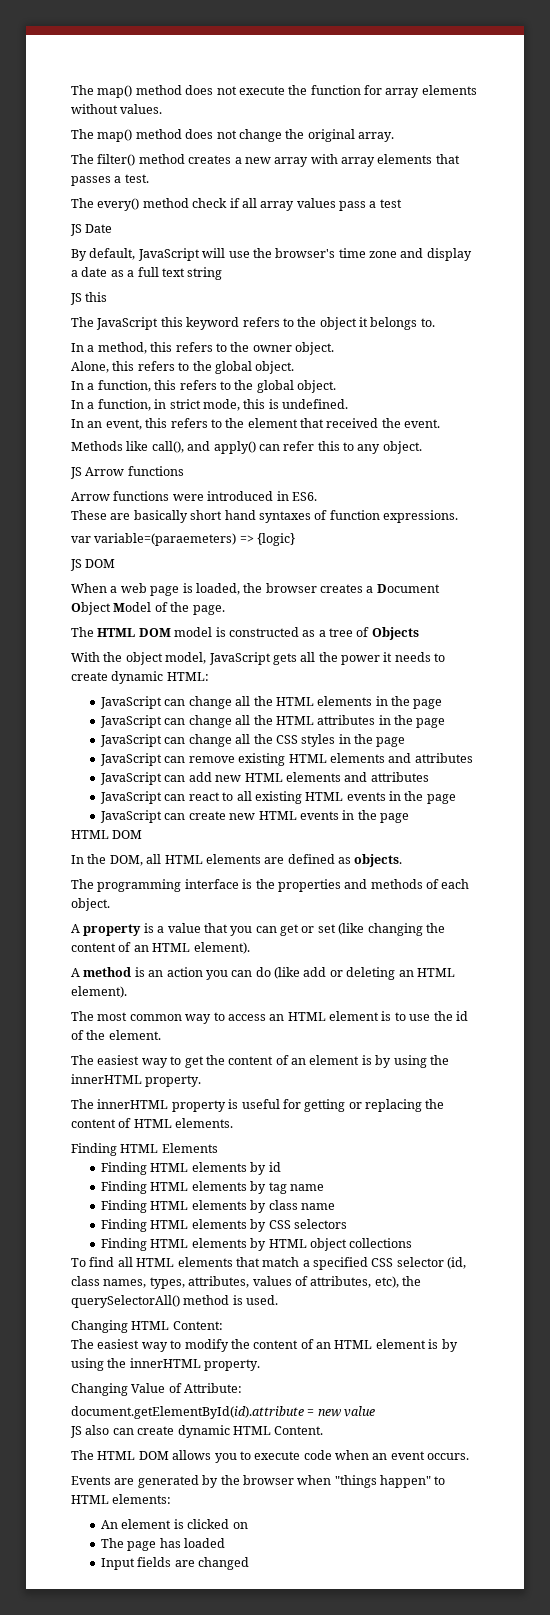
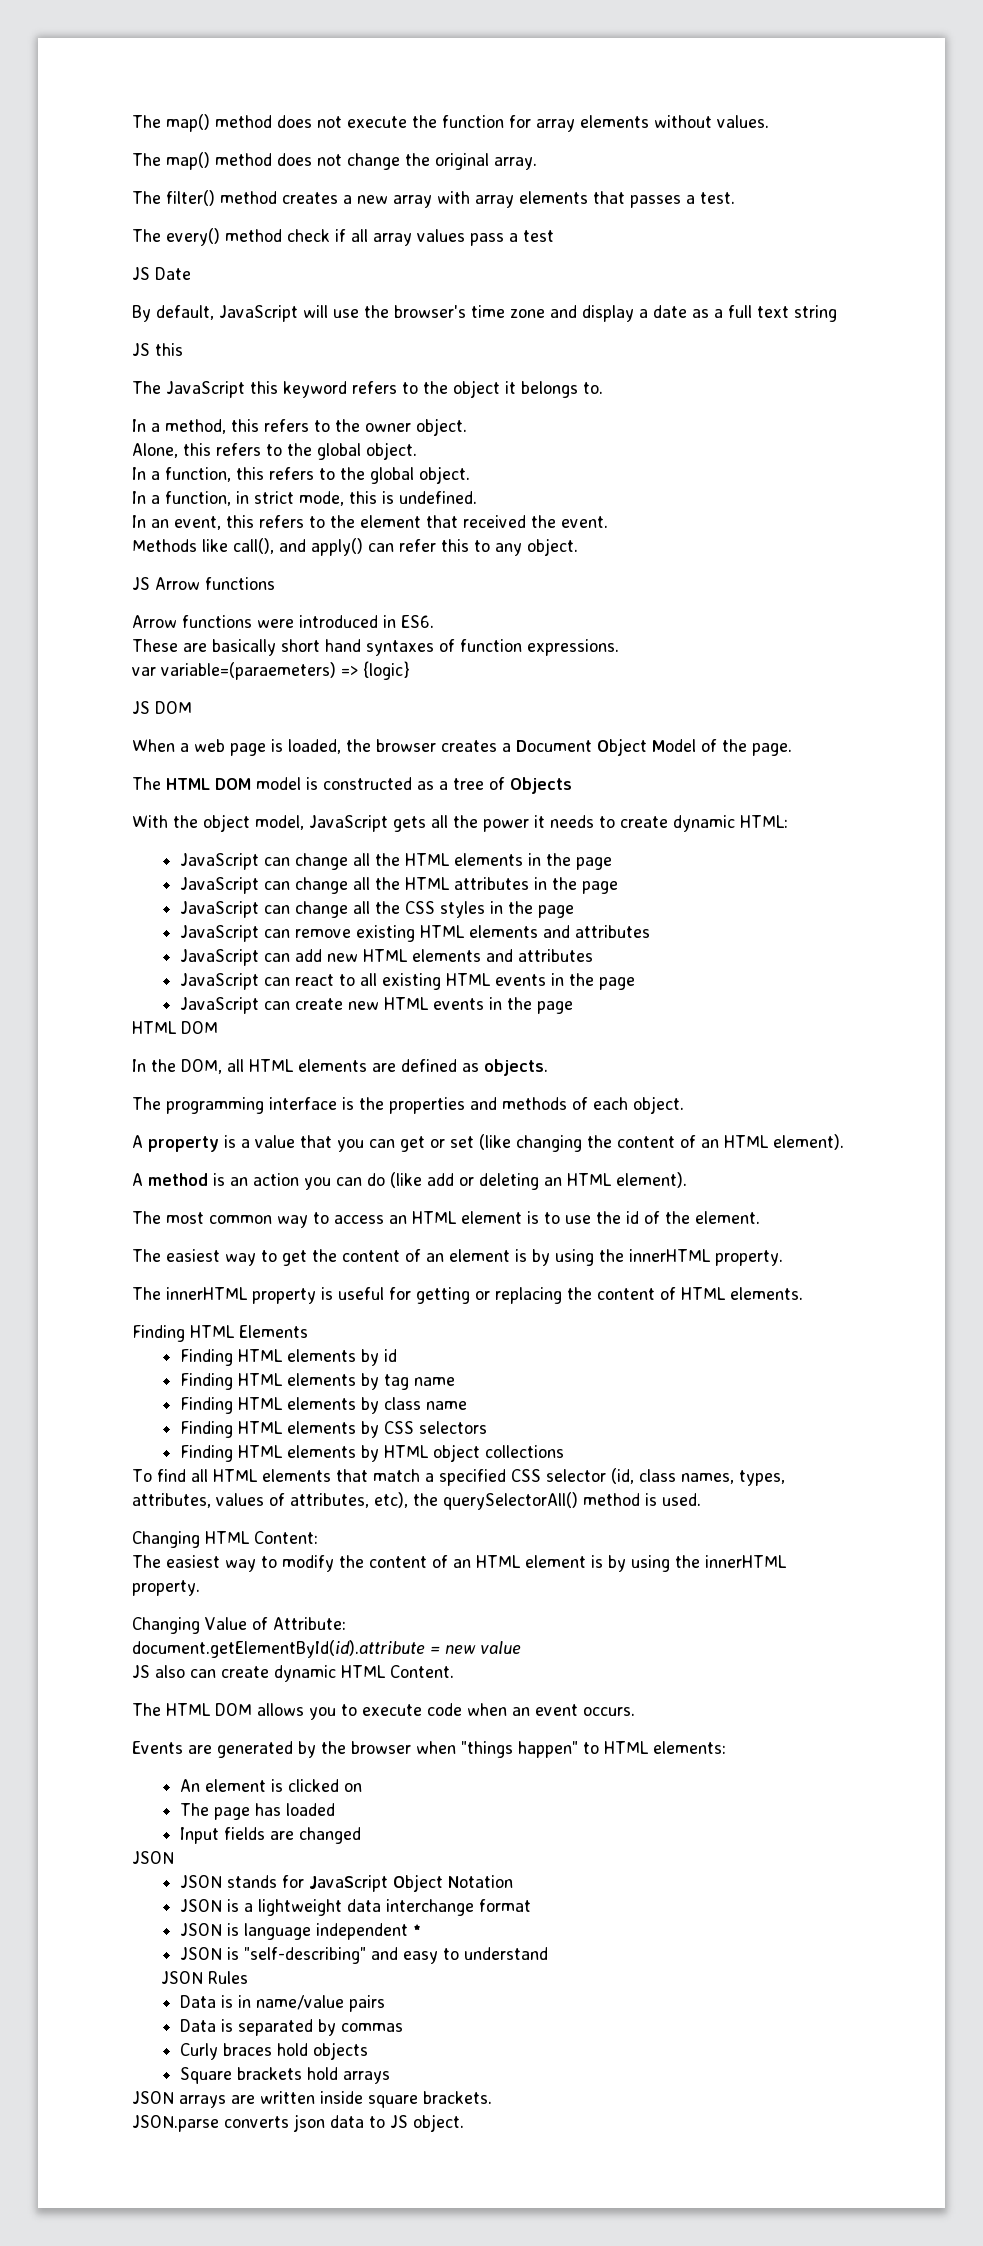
(250, 1563) none -> [132,1851,174,1864] [180,1874,514,1892] [180,1899,532,1916] [180,1923,422,1940] [180,1947,549,1964] [160,1971,248,1984] [180,1995,386,2012] [180,2019,404,2036] [180,2042,369,2060] [180,2067,391,2084] [132,2091,492,2108] [132,2114,464,2132] // JSON // JSON stands for JavaScript Object Notation // JSON is a lightweight data interchange format // JSON is language independent * // JSON is "self-describing" and easy to understand // JSON Rules // Data is in name/value pairs // Data is separated by commas // Curly braces hold objects // Square brackets hold arrays // JSON arrays are written inside square brackets. // JSON.parse converts json data to JS object.

